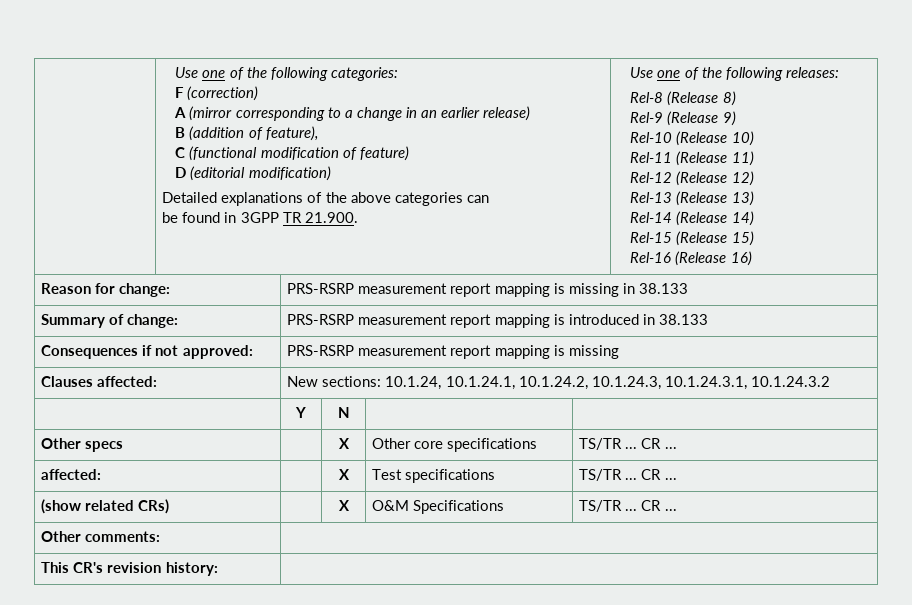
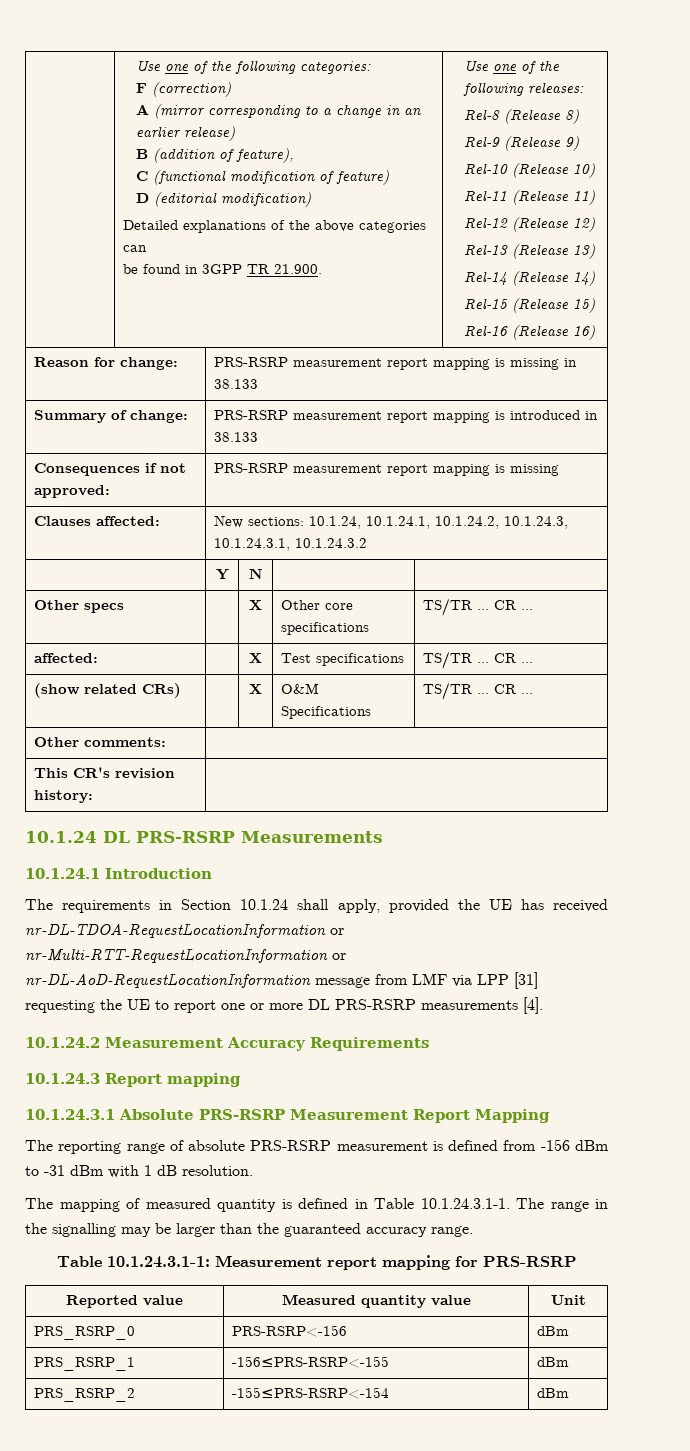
(218, 569) none -> [25,831,383,843] [25,868,212,879] [25,899,608,913] [25,923,344,938] [25,949,346,963] [25,972,538,989] [25,997,543,1014] [25,1037,429,1051] [25,1073,241,1087] [25,1109,550,1123] [25,1139,609,1154] [25,1165,253,1178] [25,1198,608,1212] [25,1223,473,1237] [56,1255,577,1270] [66,1295,183,1308] [281,1294,471,1308] [550,1295,586,1305] [33,1326,135,1340] [231,1325,347,1337] [536,1326,569,1336] [33,1357,135,1371] [231,1356,389,1368] [536,1357,569,1367] [33,1388,135,1402] [231,1387,389,1399] [536,1388,569,1398] // 10.1.24 DL PRS-RSRP Measurements // 10.1.24.1 Introduction // The requirements in Section 10.1.24 shall apply, provided the UE has received nr-DL-TDOA-RequestLocationInformation or nr-Multi-RTT-RequestLocationInformation or nr-DL-AoD-RequestLocationInformation message from LMF via LPP [31] requesting the UE to report one or more DL PRS-RSRP measurements [4]. // 10.1.24.2 Measurement Accuracy Requirements // 10.1.24.3 Report mapping // 10.1.24.3.1 Absolute PRS-RSRP Measurement Report Mapping // The reporting range of absolute PRS-RSRP measurement is defined from -156 dBm to -31 dBm with 1 dB resolution. // The mapping of measured quantity is defined in Table 10.1.24.3.1-1. The range in the signalling may be larger than the guaranteed accuracy range. // Table 10.1.24.3.1-1: Measurement report mapping for PRS-RSRP // Reported value | Measured quantity value | Unit // PRS_RSRP_0 | PRS-RSRP<-156 | dBm // PRS_RSRP_1 | -156≤PRS-RSRP<-155 | dBm // PRS_RSRP_2 | -155≤PRS-RSRP<-154 | dBm

